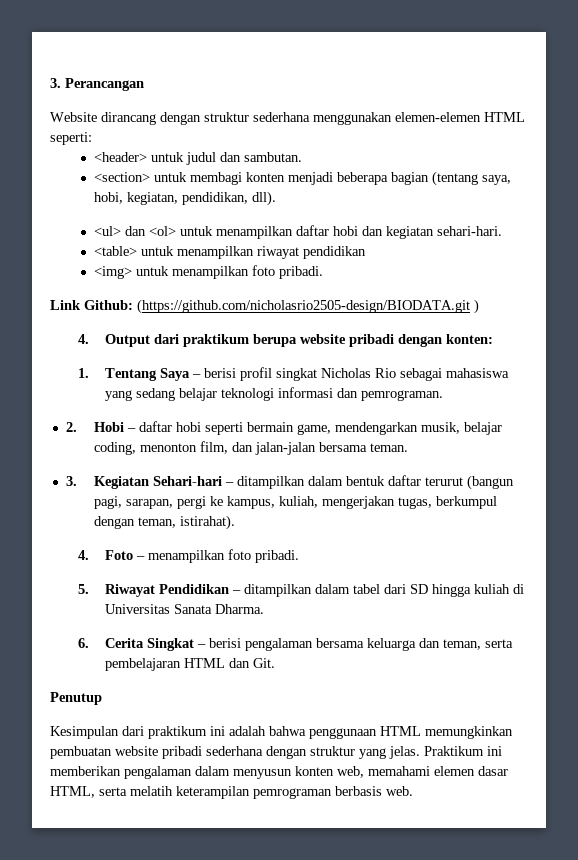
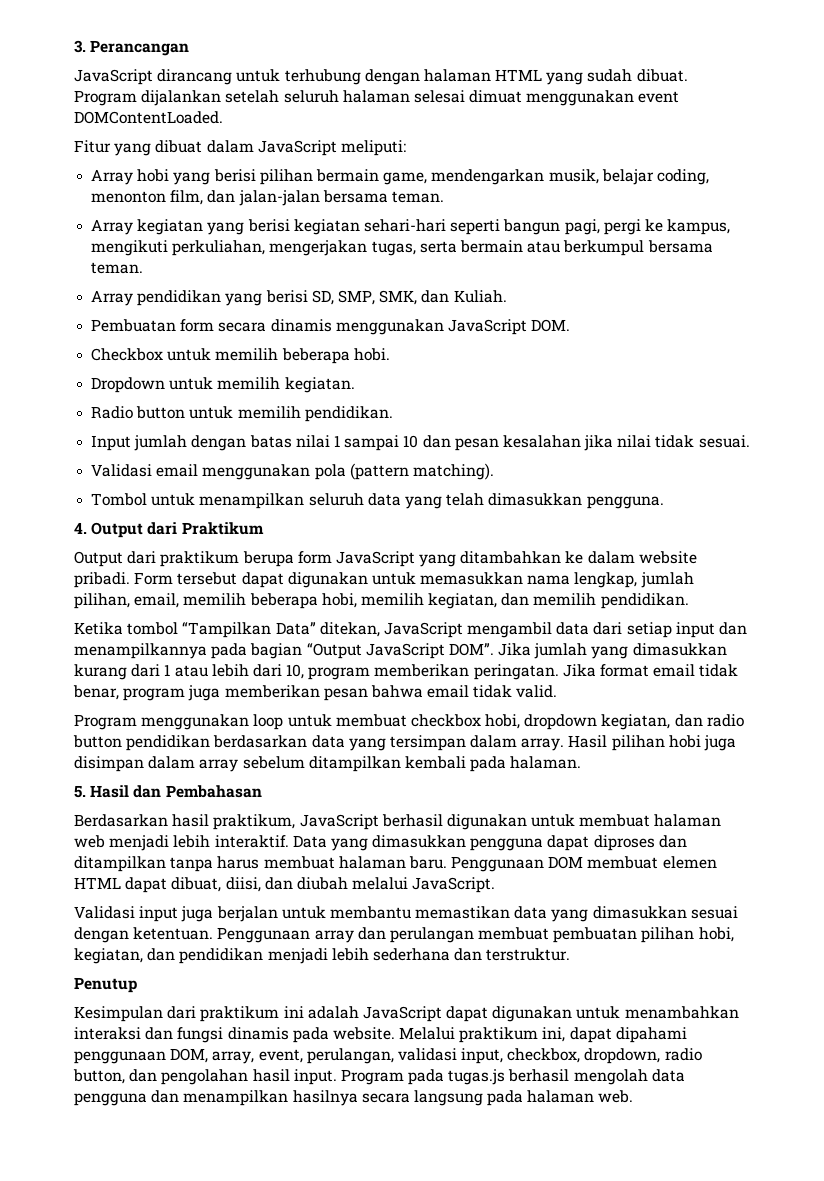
[50,112,525,125] [50,132,92,145] [93,152,302,165] [93,171,511,186] [93,191,276,206] [93,225,502,239] [93,246,366,259] [93,265,323,279] [50,299,479,314] [77,334,494,347] [77,367,510,381] [105,387,444,401] [65,421,243,435] Website dirancang dengan struktur sederhana menggunakan elemen-elemen HTML seperti: // <header> untuk judul dan sambutan. // <section> untuk membagi konten menjadi beberapa bagian (tentang saya, hobi, kegiatan, pendidikan, dll). // <ul> dan <ol> untuk menampilkan daftar hobi dan kegiatan sehari-hari. // <table> untuk menampilkan riwayat pendidikan // <img> untuk menampilkan foto pribadi. // Link Github: (https://github.com/nicholasrio2505-design/BIODATA.git ) // 4. Output dari praktikum berupa website pribadi dengan konten: // 1. Tentang Saya – berisi profil singkat Nicholas Rio sebagai mahasiswa yang sedang belajar teknologi informasi dan pemrograman. // 2. Hobi – daftar hobi seperti -> [74,69,688,85] [74,90,680,106] [74,111,223,124] [74,140,406,156] [91,169,313,185] JavaScript dirancang untuk terhubung dengan halaman HTML yang sudah dibuat. Program dijalankan setelah seluruh halaman selesai dimuat menggunakan event DOMContentLoaded. // Fitur yang dibuat dalam JavaScript meliputi: // Array hobi yang berisi pilihan
[65,475,514,490] [93,496,497,509] [93,515,235,530] [77,549,300,563] [77,584,525,597] [105,604,265,614] [77,638,514,651] [105,658,276,671] 3. Kegiatan Sehari-hari – ditampilkan dalam bentuk daftar terurut (bangun pagi, sarapan, pergi ke kampus, kuliah, mengerjakan tugas, berkumpul dengan teman, istirahat). // 4. Foto – menampilkan foto pribadi. // 5. Riwayat Pendidikan – ditampilkan dalam tabel dari SD hingga kuliah di Universitas Sanata Dharma. // 6. Cerita Singkat – berisi pengalaman bersama keluarga dan teman, serta pembelajaran HTML dan Git. -> [91,219,731,235] [91,240,713,256] [91,262,144,274] [91,290,507,306] [91,319,571,335] [91,348,390,364] [91,377,355,393] [91,406,393,422] [91,435,750,451] [91,463,494,480] [91,493,664,509] [74,522,264,538] [74,551,697,567] [74,572,694,588] [74,593,689,609] [74,622,748,638] [74,643,727,659] [74,664,739,680] [73,685,558,701] [74,714,744,730] [73,735,737,751] [74,756,582,772] [74,785,262,798] [74,814,722,830] [74,835,687,851] [74,856,717,872] [74,877,496,893] [74,906,738,922] [74,927,734,943] [74,948,571,964] Array kegiatan yang berisi kegiatan sehari-hari seperti bangun pagi, pergi ke kampus, mengikuti perkuliahan, mengerjakan tugas, serta bermain atau berkumpul bersama teman. // Array pendidikan yang berisi SD, SMP, SMK, dan Kuliah. // Pembuatan form secara dinamis menggunakan JavaScript DOM. // Checkbox untuk memilih beberapa hobi. // Dropdown untuk memilih kegiatan. // Radio button untuk memilih pendidikan. // Input jumlah dengan batas nilai 1 sampai 10 dan pesan kesalahan jika nilai tidak sesuai. // Validasi email menggunakan pola (pattern matching). // Tombol untuk menampilkan seluruh data yang telah dimasukkan pengguna. // 4. Output dari Praktikum // Output dari praktikum berupa form JavaScript yang ditambahkan ke dalam website pribadi. Form tersebut dapat digunakan untuk memasukkan nama lengkap, jumlah pilihan, email, memilih beberapa hobi, memilih kegiatan, dan memilih pendidikan. // Ketika tombol “Tampilkan Data” ditekan, JavaScript mengambil data dari setiap input dan menampilkannya pada bagian “Output JavaScript DOM”. Jika jumlah yang dimasukkan kurang dari 1 atau lebih dari 10, program memberikan peringatan. Jika format email tidak benar, program juga memberikan pesan bahwa email tidak valid. // Program menggunakan loop untuk membuat checkbox hobi, dropdown kegiatan, dan radio button pendidikan berdasarkan data yang tersimpan dalam array. Hasil pilihan hobi juga disimpan dalam array sebelum ditampilkan kembali pada halaman. // 5. Hasil dan Pembahasan // Berdasarkan hasil praktikum, JavaScript berhasil digunakan untuk membuat halaman web menjadi lebih interaktif. Data yang dimasukkan pengguna dapat diproses dan ditampilkan tanpa harus membuat halaman baru. Penggunaan DOM membuat elemen HTML dapat dibuat, diisi, dan diubah melalui JavaScript. // Validasi input juga berjalan untuk membantu memastikan data yang dimasukkan sesuai dengan ketentuan. Penggunaan array dan perulangan membuat pembuatan pilihan hobi, kegiatan, dan pendidikan menjadi lebih sederhana dan terstruktur.
[269,726,513,739] [50,746,502,759] [50,766,508,779] [50,786,382,799] bahwa penggunaan HTML memungkinkan pembuatan website pribadi sederhana dengan struktur yang jelas. Praktikum ini memberikan pengalaman dalam menyusun konten web, memahami elemen dasar HTML, serta melatih keterampilan pemrograman berbasis -> [362,1006,739,1022] [74,1027,687,1043] [74,1048,702,1064] [73,1069,685,1085] [74,1090,595,1106] JavaScript dapat digunakan untuk menambahkan interaksi dan fungsi dinamis pada website. Melalui praktikum ini, dapat dipahami penggunaan DOM, array, event, perulangan, validasi input, checkbox, dropdown, radio button, dan pengolahan hasil input. Program pada tugas.js berhasil mengolah data pengguna dan menampilkan hasilnya secara langsung pada halaman

